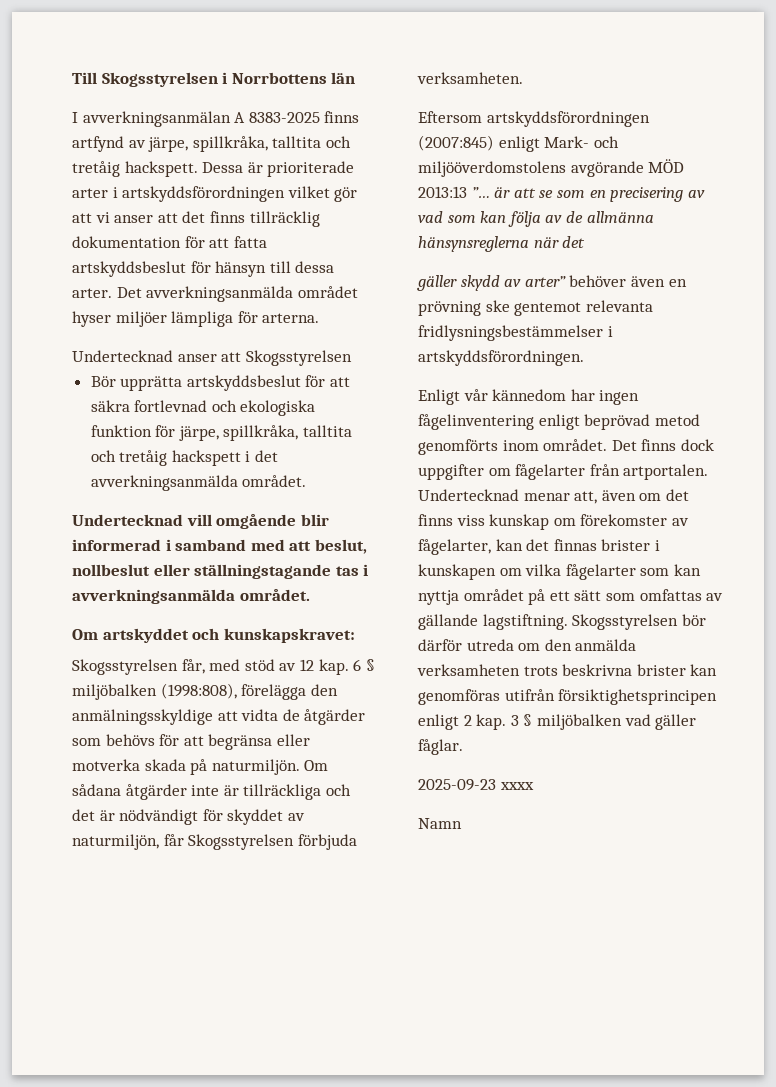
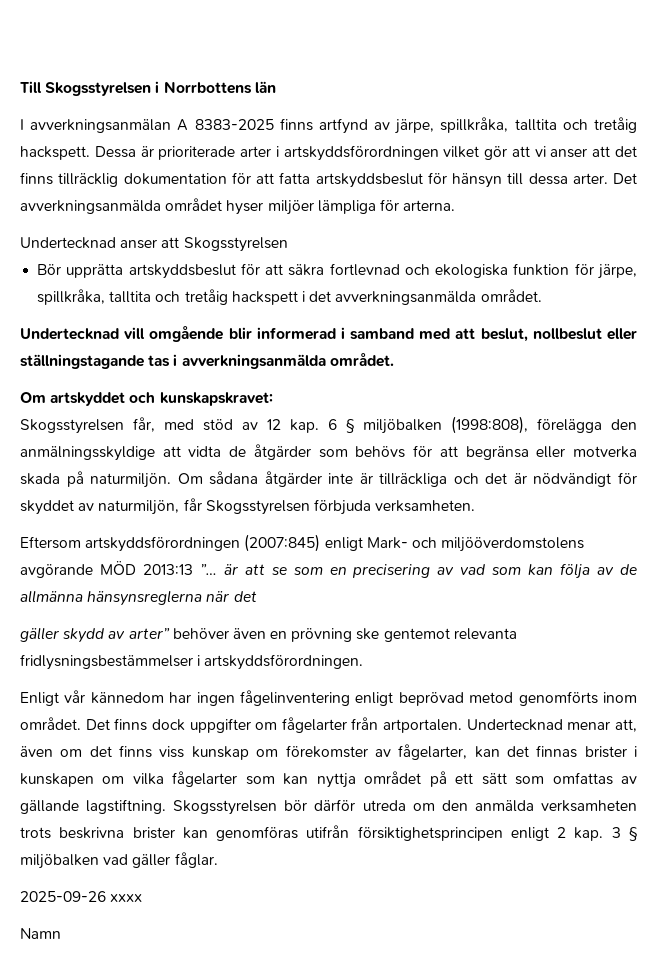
[418,779,496,791] 2025-09-23 -> [20,891,106,902] 2025-09-26

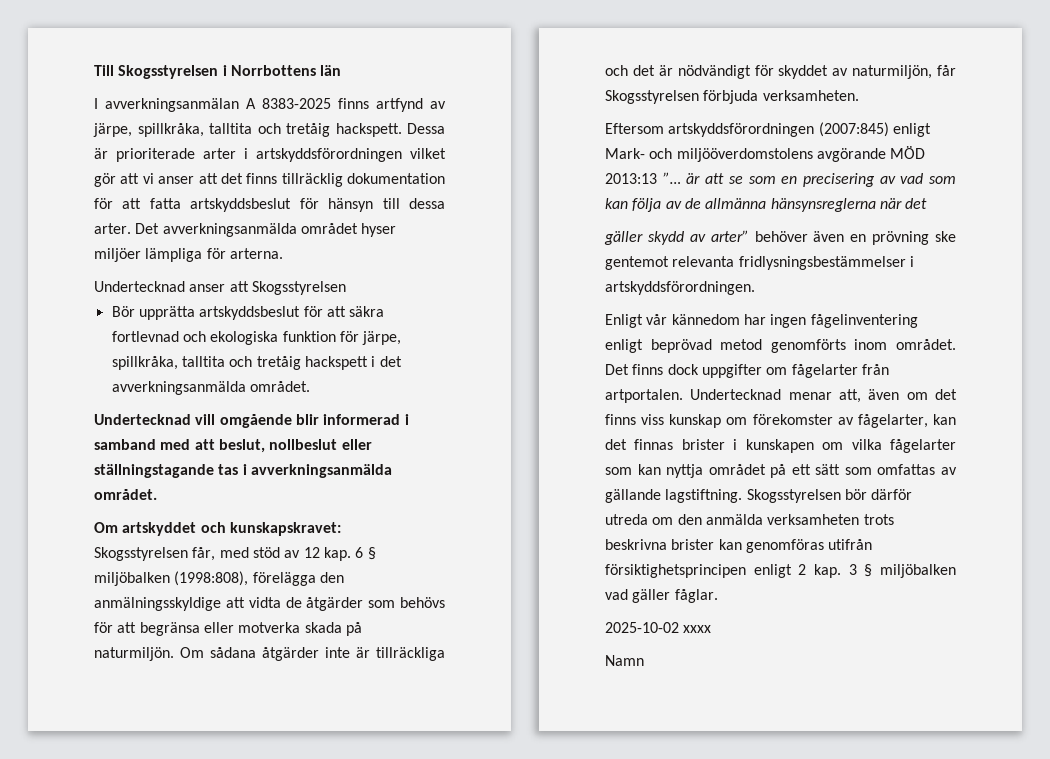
[20,891,106,902] 2025-09-26 -> [605,622,679,633] 2025-10-02

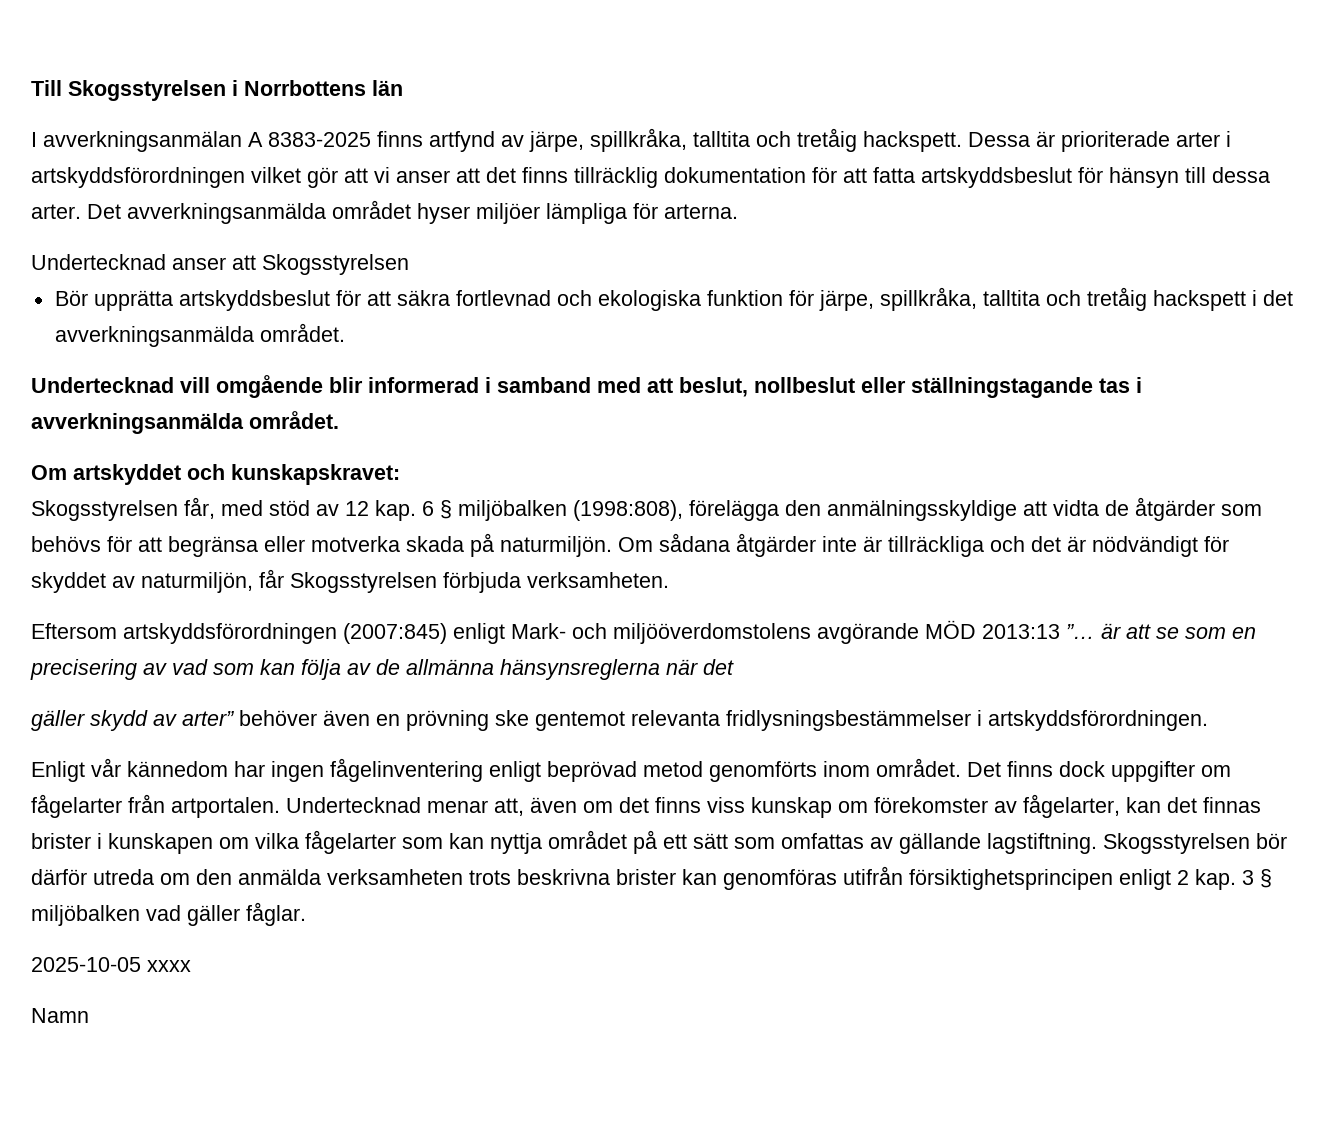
[605,622,679,633] 2025-10-02 -> [31,957,141,972] 2025-10-05

